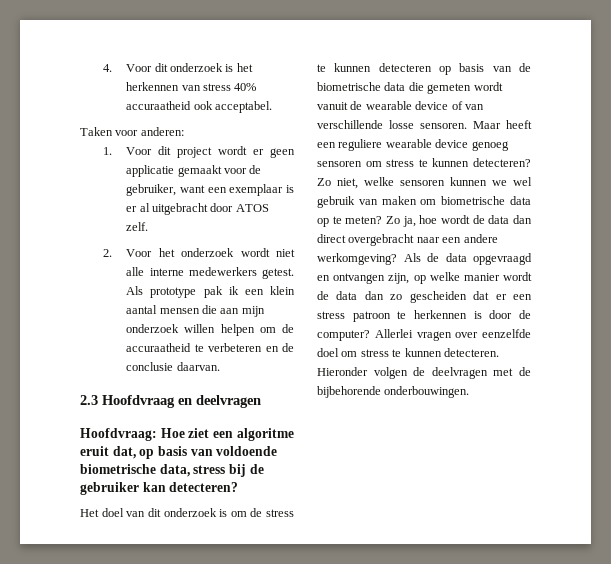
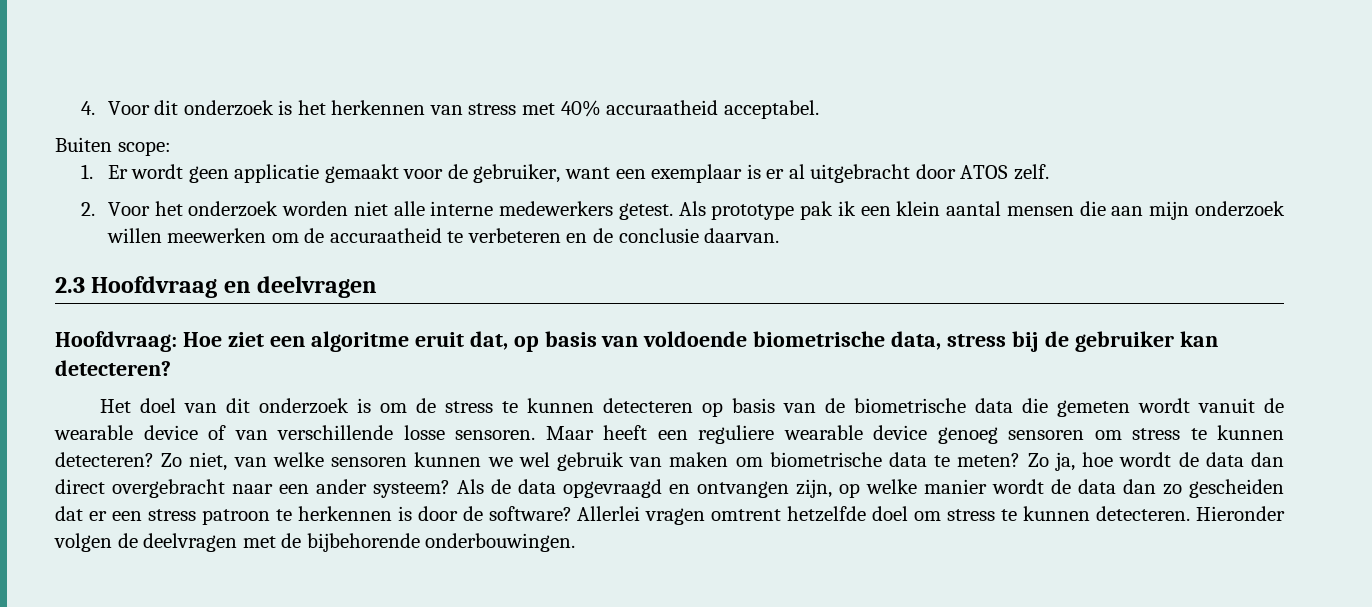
(232, 87) none -> [522,103,556,115] met
[193,101,213,110] ook -> (719, 107) none
[80,127,184,136] [103,146,265,158] Taken voor anderen: // 1. Voor dit project wordt er -> [55,137,171,156] [81,164,184,179] Buiten scope: // 1. Er wordt
[240,248,270,257] wordt -> [282,201,349,216] worden
[220,324,255,336] helpen -> [167,228,267,243] meewerken
(358, 183) none -> [233,457,267,467] van
[317,218,329,227] op -> (928, 459) none
[463,234,498,243] [317,253,397,265] andere werkomgeving? -> [316,479,450,498] ander systeem?
[317,330,370,341] computer? -> [488,506,572,521] software?
[455,329,531,338] over eenzelfde -> [711,506,867,522] omtrent hetzelfde

